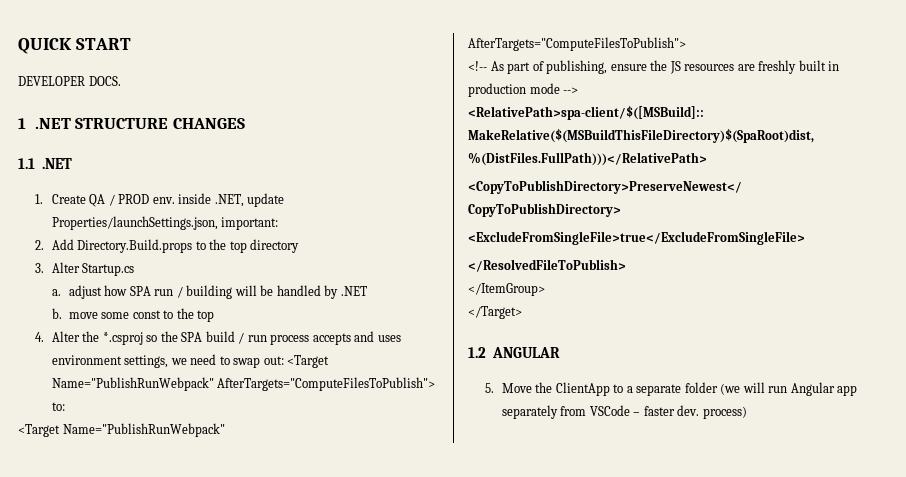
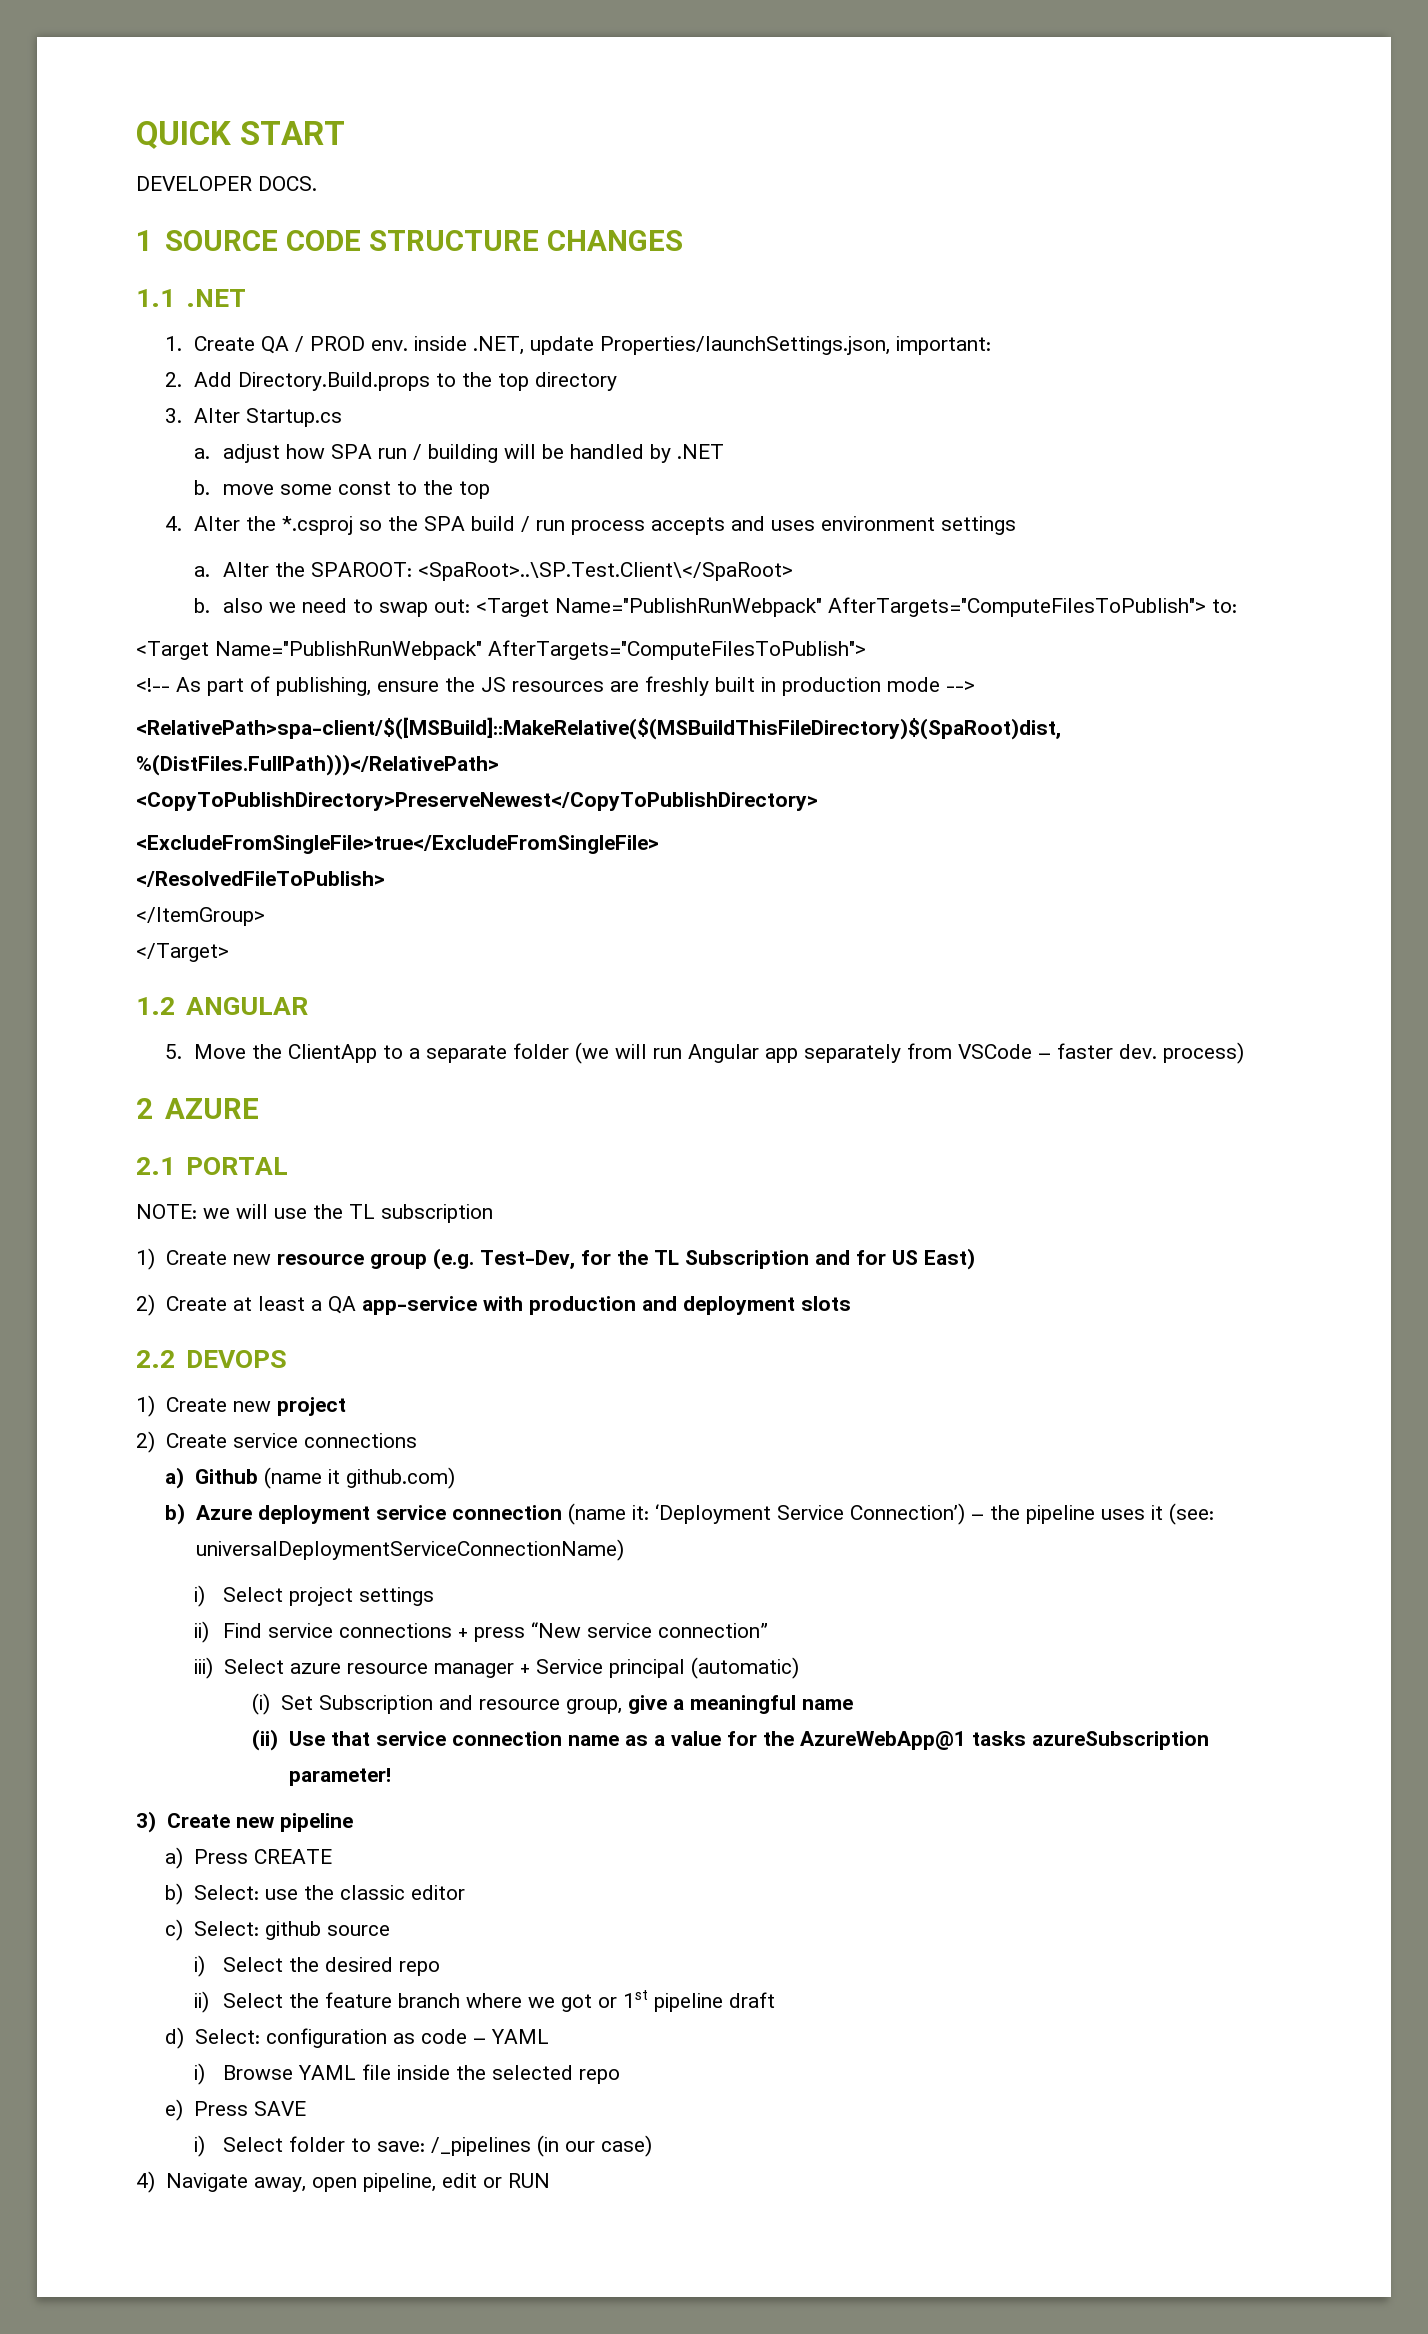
[34,118,71,129] .NET -> [165,230,362,251] SOURCE CODE
[124,355,169,368] settings, -> [941,516,1017,535] [194,562,794,581] [194,598,264,613] settings // a. Alter the SPAROOT: <SpaRoot>..\SP.Test.Client\</SpaRoot> // b. also
(747, 412) none -> [136,1098,260,1119] [136,1157,288,1175] [136,1204,493,1223] [136,1248,975,1270] [136,1294,851,1316] [136,1350,287,1368] [136,1395,346,1417] [136,1431,417,1453] [165,1467,455,1489] [165,1503,1214,1525] [195,1539,624,1561] [194,1585,435,1607] [194,1621,769,1643] [194,1657,799,1679] [252,1693,854,1715] [252,1729,1209,1751] [288,1768,391,1786] [136,1811,353,1833] [165,1847,333,1869] [165,1883,466,1905] [165,1919,391,1941] [194,1955,441,1977] [194,1990,776,2013] [165,2027,549,2049] [194,2063,621,2085] [165,2099,307,2121] [194,2135,653,2157] [136,2171,550,2193] // 2 AZURE // 2.1 PORTAL // NOTE: we will use the TL subscription // 1) Create new resource group (e.g. Test-Dev, for the TL Subscription and for US East) // 2) Create at least a QA app-service with production and deployment slots // 2.2 DEVOPS // 1) Create new project // 2) Create service connections // a) Github (name it github.com) // b) Azure deployment service connection (name it: ‘Deployment Service Connection’) – the pipeline uses it (see: universalDeploymentServiceConnectionName) // i) Select project settings // ii) Find service connections + press “New service connection” // iii) Select azure resource manager + Service principal (automatic) // (i) Set Subscription and resource group, give a meaningful name // (ii) Use that service connection name as a value for the AzureWebApp@1 tasks azureSubscription parameter! // 3) Create new pipeline // a) Press CREATE // b) Select: use the classic editor // c) Select: github source // i) Select the desired repo // ii) Select the feature branch where we got or 1st pipeline draft // d) Select: configuration as code – YAML // i) Browse YAML file inside the selected repo // e) Press SAVE // i) Select folder to save: /_pipelines (in our case) // 4) Navigate away, open pipeline, edit or RUN

